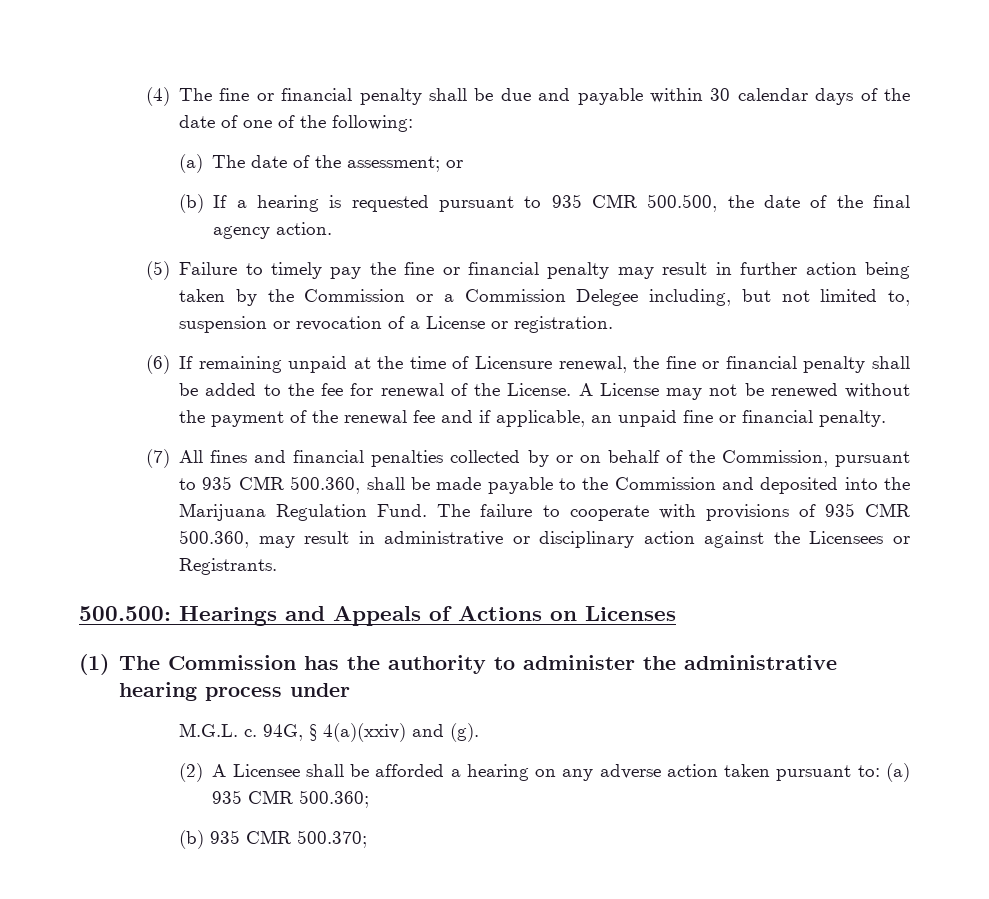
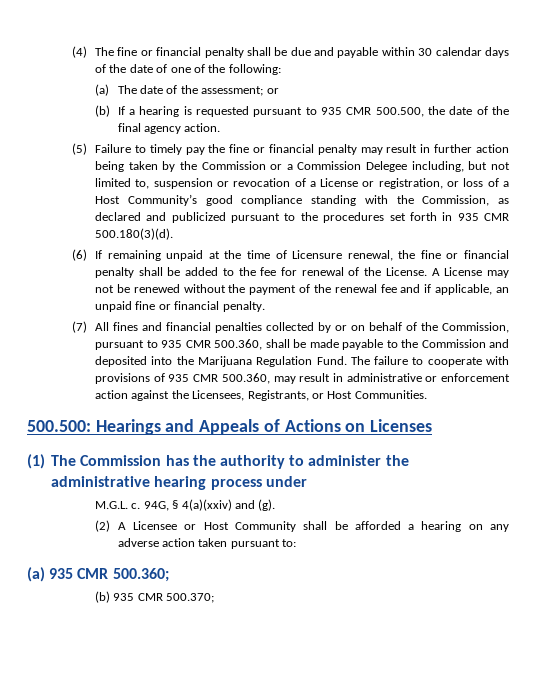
[514,316,614,333] registration. -> [378,178,509,189] [95,194,510,206] [95,212,510,223] [95,228,174,240] registration, or loss of a Host Community’s good compliance standing with the Commission, as declared and publicized pursuant to the procedures set forth in 935 CMR 500.180(3)(d).
[539,531,635,548] disciplinary -> [441,373,511,382] enforcement
[809,531,911,544] [179,558,278,575] Licensees or Registrants. -> [192,390,427,401] Licensees, Registrants, or Host Communities.
(300, 770) none -> [184,521,296,532] or Host Community
(880, 771) none -> (297, 543) //

